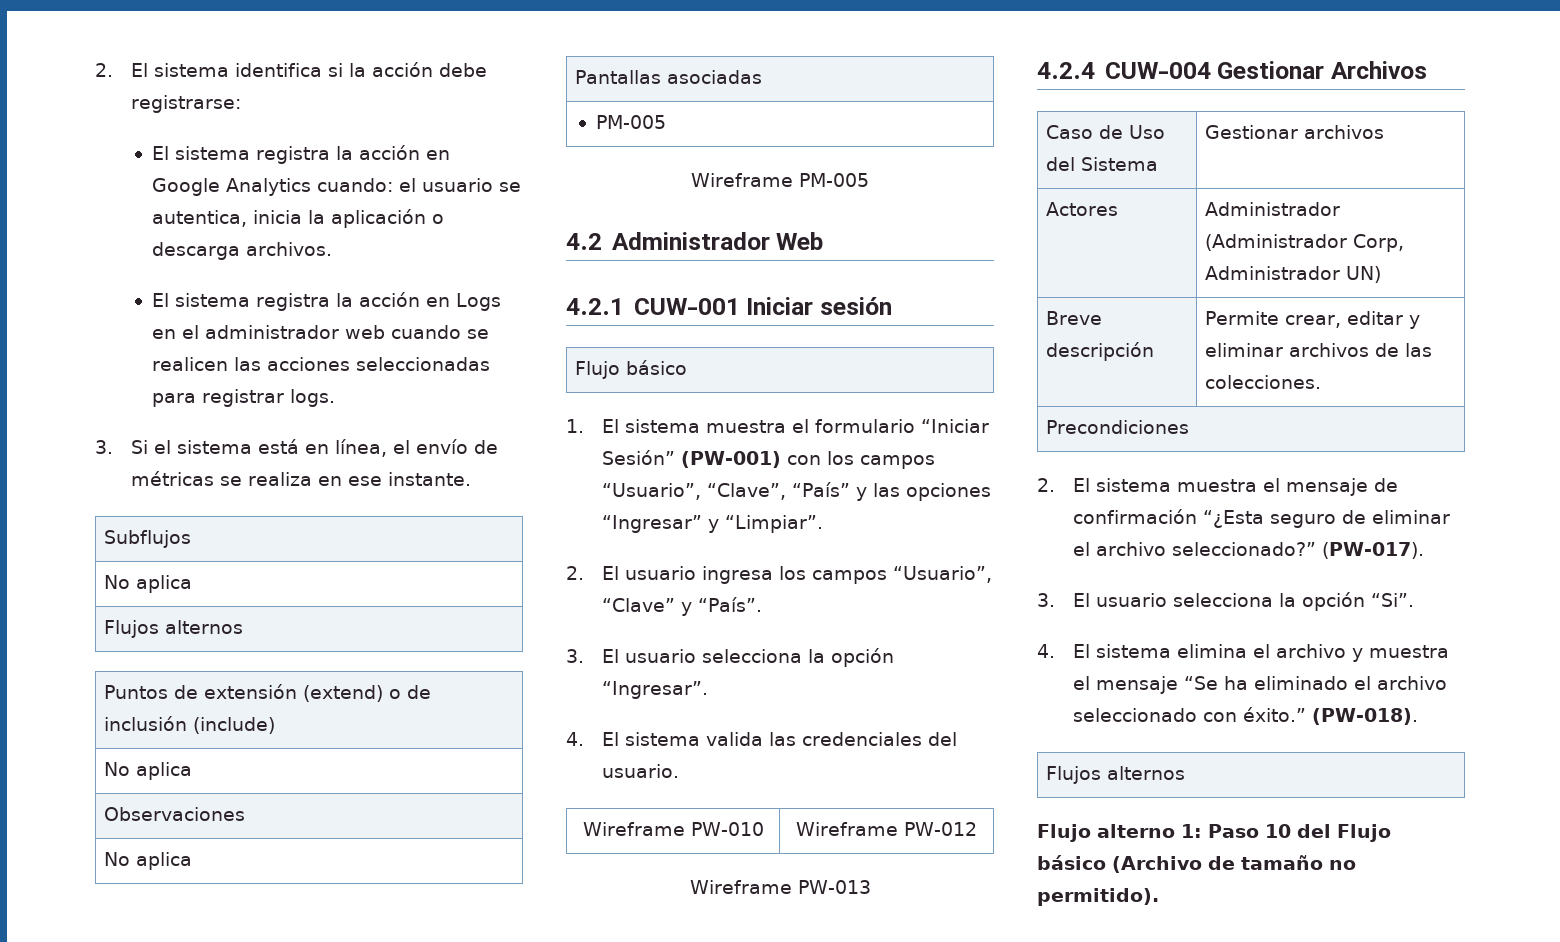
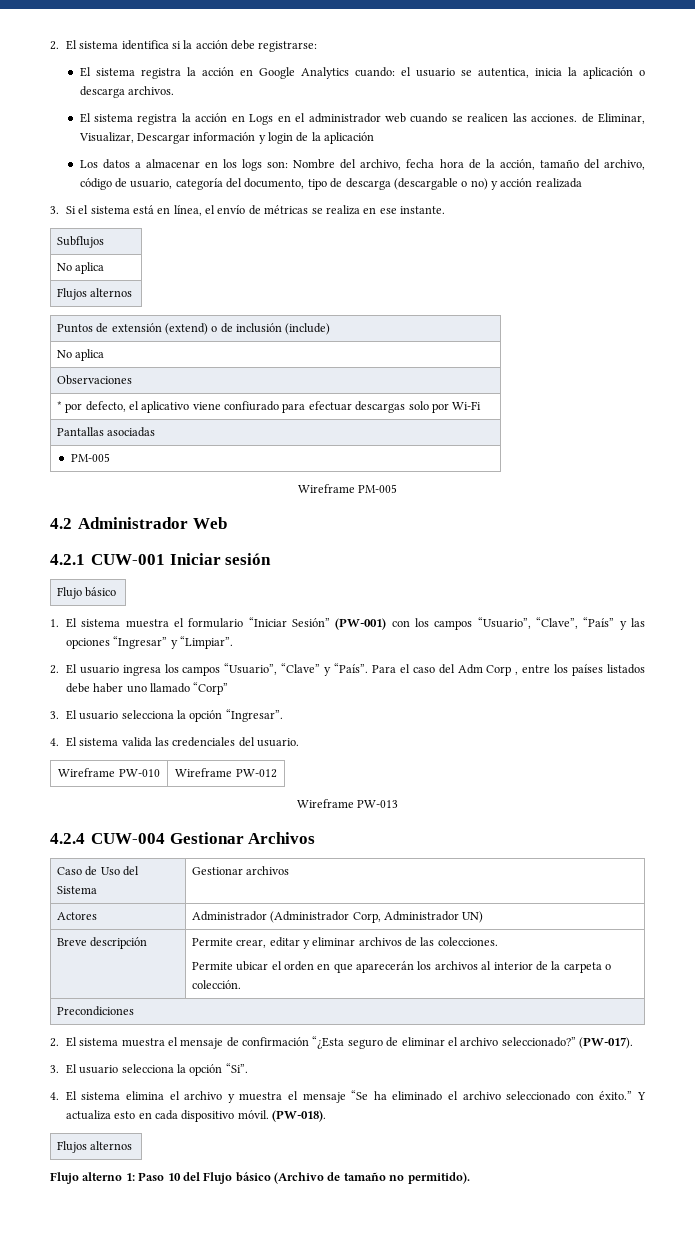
[267,357,491,371] [152,389,336,407] acciones seleccionadas para registrar logs. -> [531,113,645,124] [78,132,375,144] [79,159,645,171] [79,178,582,190] acciones. de Eliminar, Visualizar, Descargar información y login de la aplicación // Los datos a almacenar en los logs son: Nombre del archivo, fecha hora de la acción, tamaño del archivo, código de usuario, categoría del documento, tipo de descarga (descargable o no) y acción realizada
[104,852,193,870] No aplica -> [56,401,482,413] * por defecto, el aplicativo viene confiurado para efectuar descargas solo por Wi-Fi
(763, 604) none -> [371,664,645,676] [65,682,229,695] Para el caso del Adm Corp , entre los países listados debe haber uno llamado “Corp”
(1322, 382) none -> [191,961,612,973] [191,980,241,989] // Permite ubicar el orden en que aparecerán los archivos al interior de la carpeta o colección.
(1307, 714) none -> [636,1092,646,1100] [65,1110,269,1122] Y actualiza esto en cada dispositivo móvil.

